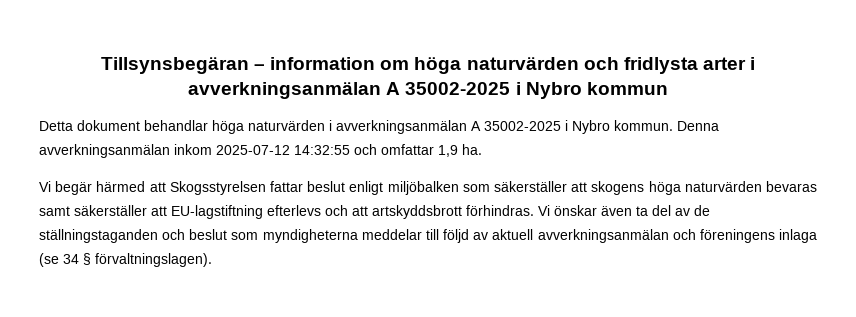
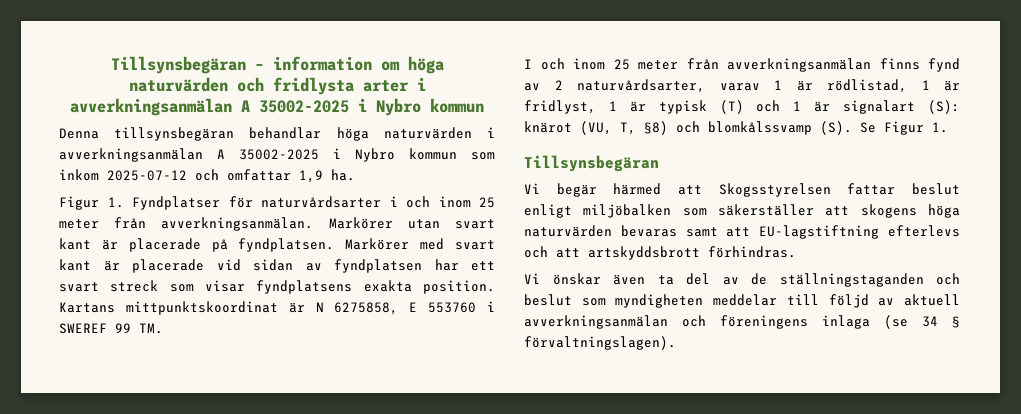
[39,120,140,131] Detta dokument -> [59,127,235,141] Denna tillsynsbegäran
[614,120,719,131] [39,144,170,158] kommun. Denna avverkningsanmälan -> [409,148,495,160] kommun som
[294,145,350,155] 14:32:55 -> (187, 175) none
(482, 149) none -> [59,196,495,210] [59,217,495,231] [59,238,495,252] [59,259,495,273] [59,280,495,294] [59,301,495,315] [59,323,163,334] [524,58,960,72] [524,79,960,93] [524,100,961,114] [524,121,948,135] [524,155,659,172] // Figur 1. Fyndplatser för naturvårdsarter i och inom 25 meter från avverkningsanmälan. Markörer utan svart kant är placerade på fyndplatsen. Markörer med svart kant är placerade vid sidan av fyndplatsen har ett svart streck som visar fyndplatsens exakta position. Kartans mittpunktskoordinat är N 6275858, E 553760 i SWEREF 99 TM. // I och inom 25 meter från avverkningsanmälan finns fynd av 2 naturvårdsarter, varav 1 är rödlistad, 1 är fridlyst, 1 är typisk (T) och 1 är signalart (S): knärot (VU, T, §8) och blomkålssvamp (S). Se Figur 1. // Tillsynsbegäran
[74,205,147,216] säkerställer -> (718, 232) none
(534, 210) none -> (796, 252) //
[262,229,358,243] myndigheterna -> [615,294,704,308] myndigheten

